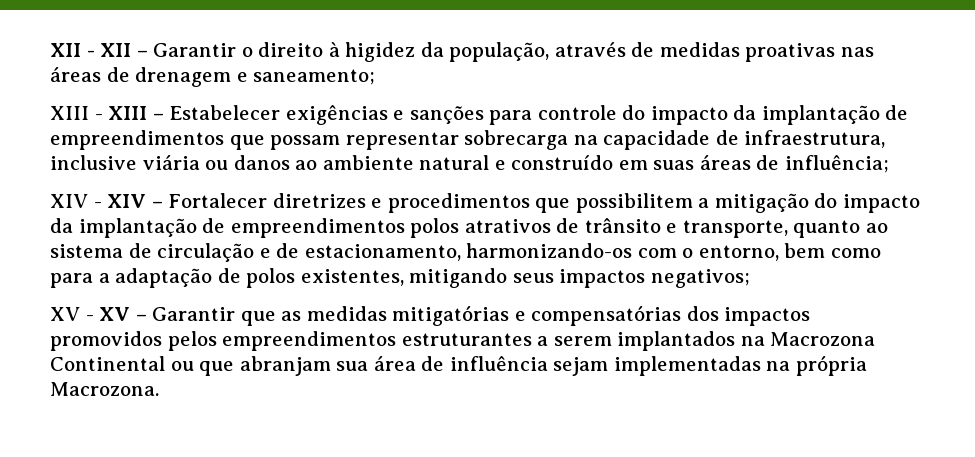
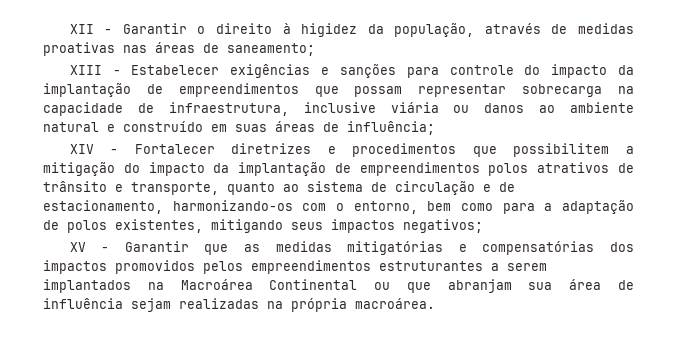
[50,43,148,57] XII - XII – -> [69,24,113,34] XII -
[135,67,248,87] drenagem e -> (219, 48) none
[108,106,164,120] XIII – -> (121, 72) none
[107,194,163,208] XIV – -> (119, 151) none
[99,307,147,321] XV – -> (110, 249) none
[770,332,876,346] Macrozona -> [180,279,253,290] Macroárea
[613,356,761,376] implementadas -> [179,298,259,309] realizadas
[50,382,159,396] Macrozona. -> [355,298,435,309] macroárea.

